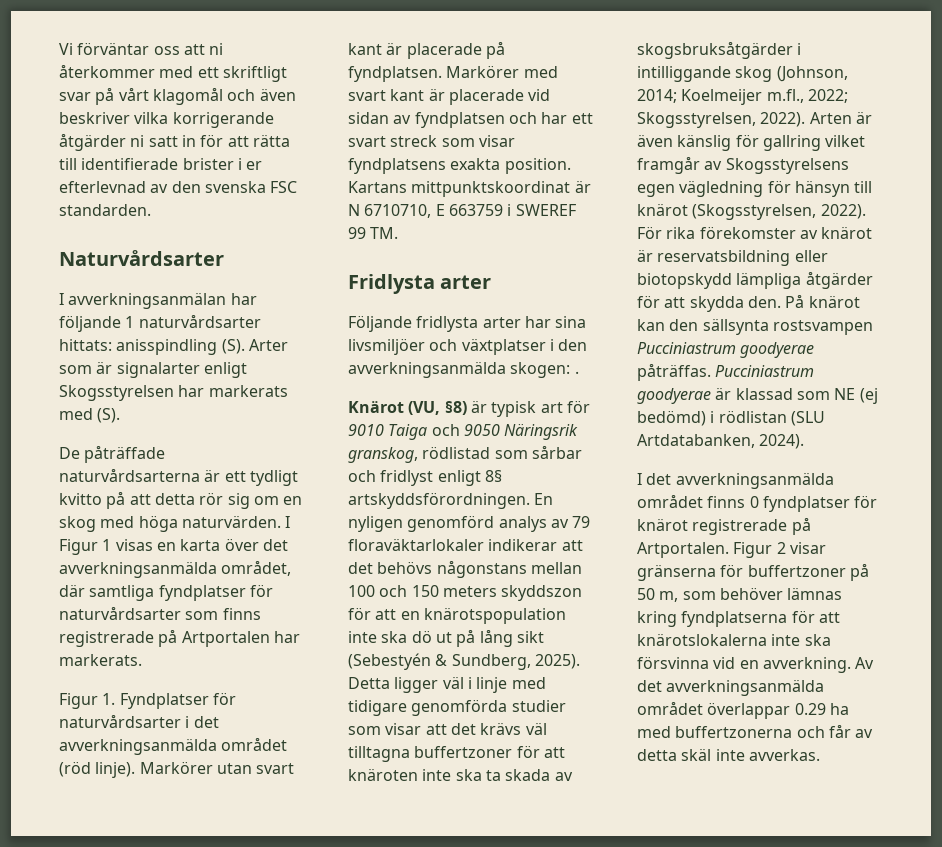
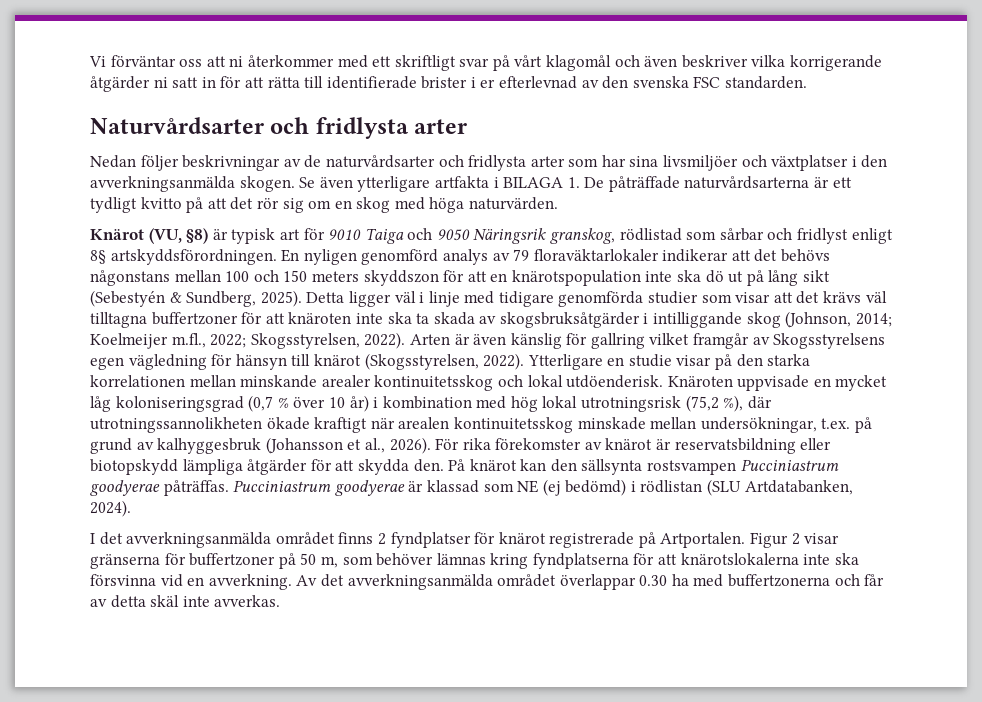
[59,292,257,309] [59,314,261,332] [59,339,288,355] [59,361,247,378] [59,385,288,401] [59,408,121,423] // I avverkningsanmälan har följande 1 naturvårdsarter hittats: anisspindling (S). Arter som är signalarter enligt Skogsstyrelsen har markerats med (S). // -> [270,117,468,139] [90,155,888,171] [90,176,580,192] och fridlysta arter // Nedan följer beskrivningar av de naturvårdsarter och fridlysta arter som har sina livsmiljöer och växtplatser i den avverkningsanmälda skogen. Se även ytterligare artfakta i BILAGA 1.
[154,493,195,505] detta -> [230,197,254,210] det
[285,516,291,528] [59,538,288,555] [59,560,292,578] [59,584,273,601] [59,606,261,620] [59,629,300,647] [59,654,142,666] [59,692,236,709] [59,714,219,728] [59,737,288,755] [59,761,295,778] [348,41,505,59] [348,65,558,82] [348,88,551,105] [348,112,593,128] [348,135,515,147] [348,158,571,174] [348,180,591,197] [348,204,576,218] [348,227,399,239] [348,274,492,294] [348,315,587,332] [348,338,588,355] [348,361,579,378] I Figur 1 visas en karta över det avverkningsanmälda området, där samtliga fyndplatser för naturvårdsarter som finns registrerade på Artportalen har markerats. // Figur 1. Fyndplatser för naturvårdsarter i det avverkningsanmälda området (röd linje). Markörer utan svart kant är placerade på fyndplatsen. Markörer med svart kant är placerade vid sidan av fyndplatsen och har ett svart streck som visar fyndplatsens exakta position. Kartans mittpunktskoordinat är N 6710710, E 663759 i SWEREF 99 TM. // Fridlysta arter // Följande fridlysta arter har sina livsmiljöer och växtplatser i den avverkningsanmälda skogen: . -> (559, 203) none
(866, 211) none -> [527,354,811,370] [90,375,888,391] [90,395,772,412] [90,417,872,433] [90,437,431,454] Ytterligare en studie visar på den starka korrelationen mellan minskande arealer kontinuitetsskog och lokal utdöenderisk. Knäroten uppvisade en mycket låg koloniseringsgrad (0,7 % över 10 år) i kombination med hög lokal utrotningsrisk (75,2 %), där utrotningssannolikheten ökade kraftigt när arealen kontinuitetsskog minskade mellan undersökningar, t.ex. på grund av kalhyggesbruk (Johansson et al., 2026).
[749,496,759,508] 0 -> [377,533,386,545] 2
[794,703,826,715] 0.29 -> [639,575,668,586] 0.30

